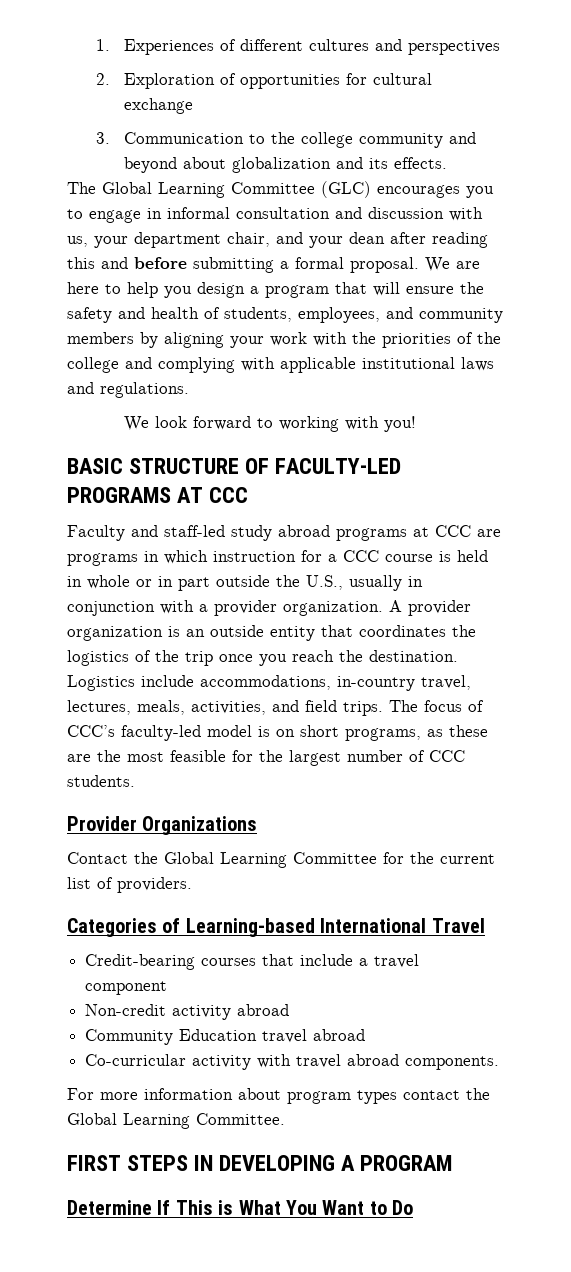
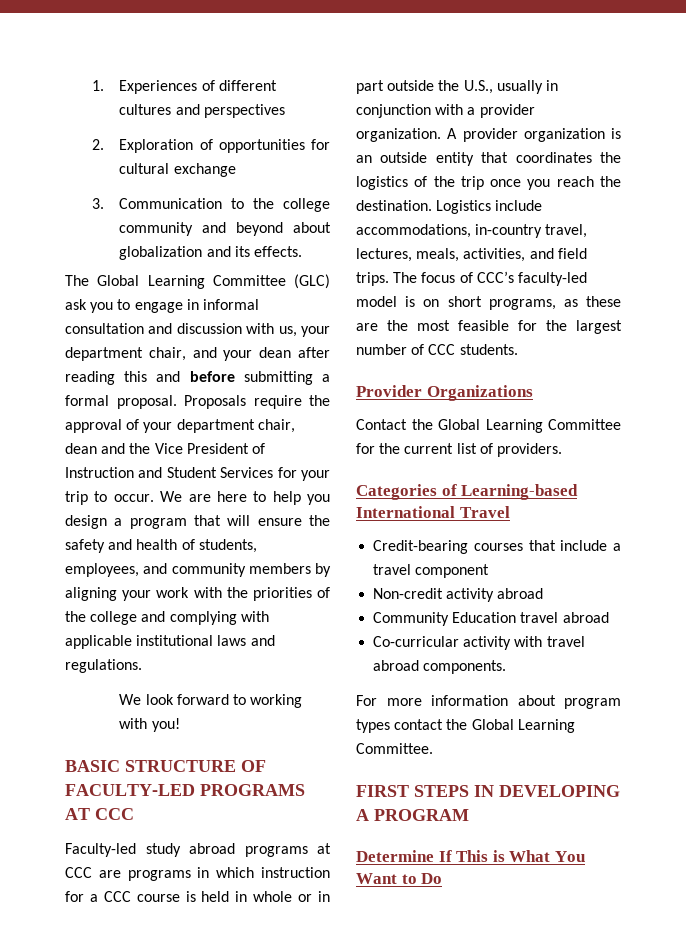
[377,185,460,198] encourages -> [65,299,87,310] ask
(419, 265) none -> [184,395,330,409] [65,419,295,433] [65,443,265,454] [65,467,330,481] [65,491,154,505] Proposals require the approval of your department chair, dean and the Vice President of Instruction and Student Services for your trip to occur.
[67,525,225,541] Faculty and staff-led -> [65,843,136,857] Faculty-led

